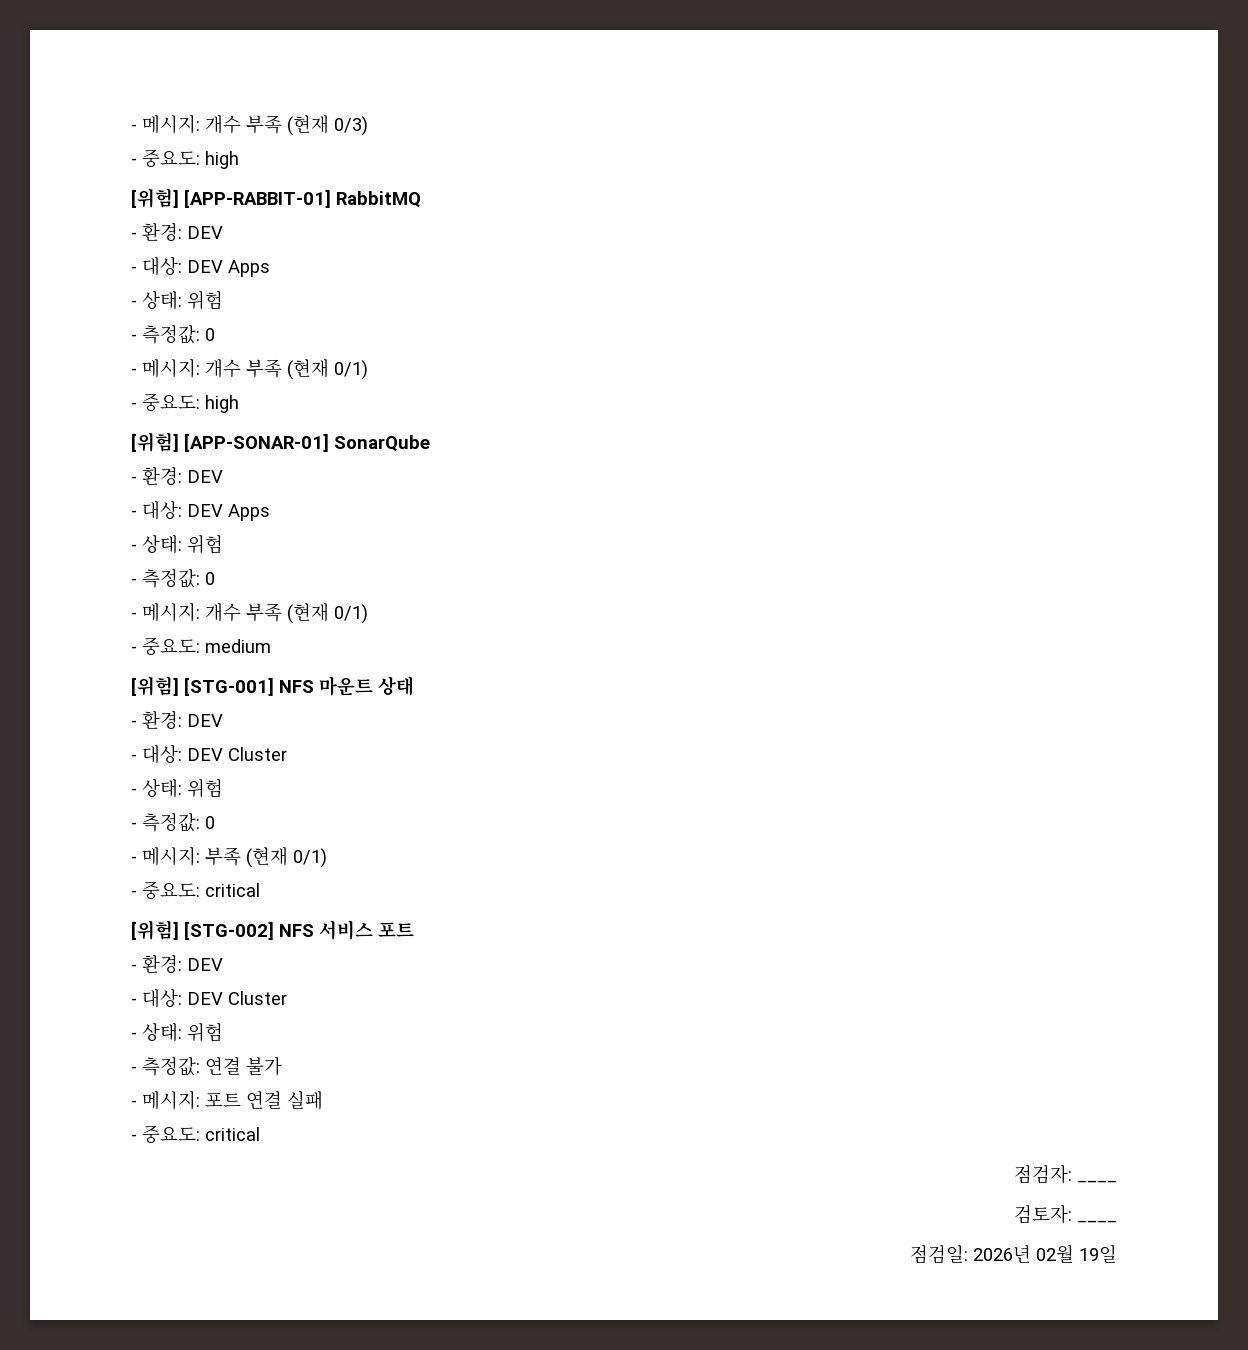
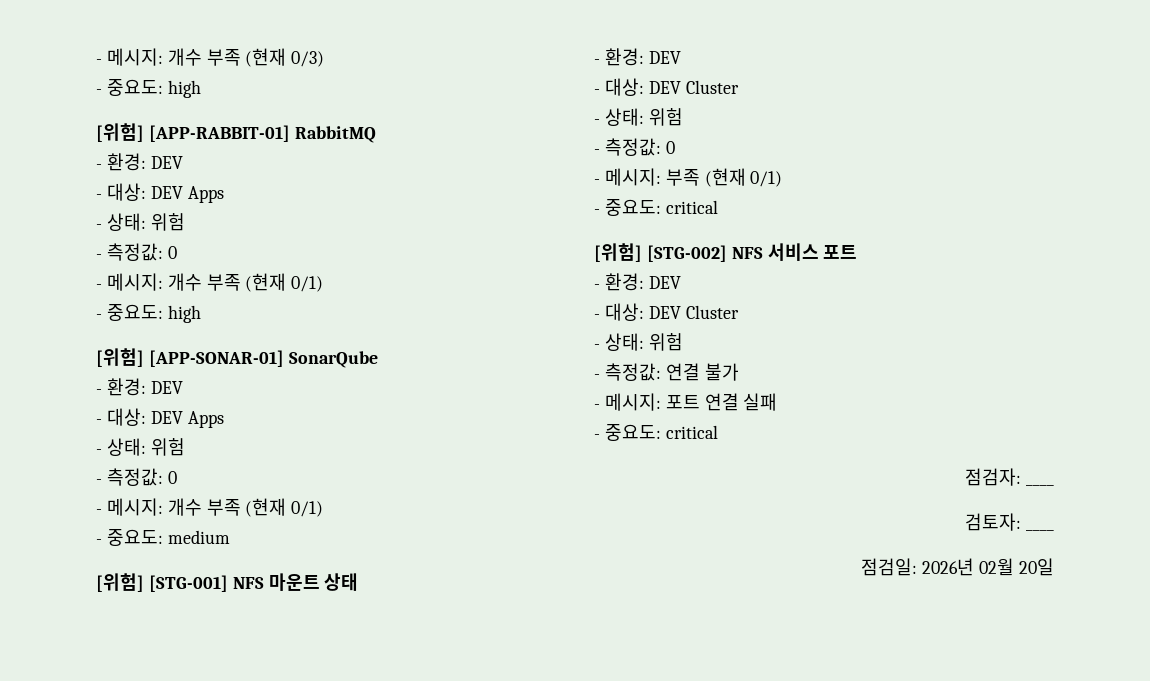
[1079,1245,1117,1263] 19일 -> [1019,558,1054,576] 20일

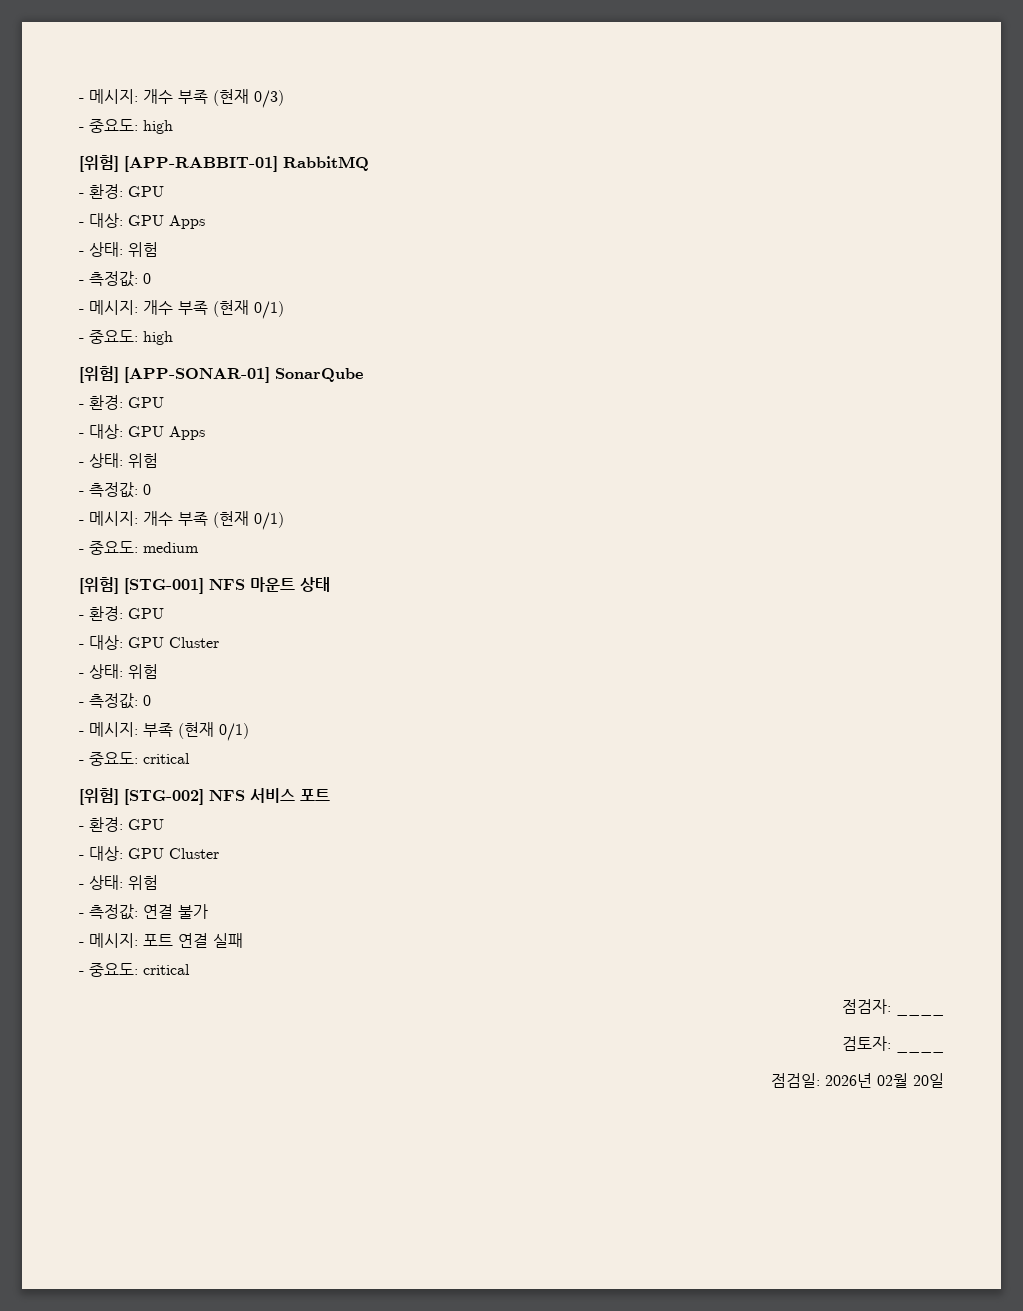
[150,156,183,169] [96,183,183,201] DEV // - 대상: DEV -> [128,186,164,197] [79,213,164,228] GPU // - 대상: GPU
[150,381,183,394] [96,408,183,426] DEV // - 대상: DEV -> [128,397,164,408] [79,424,164,439] GPU // - 대상: GPU
[648,51,681,64] [594,78,681,96] DEV // - 대상: DEV -> [128,608,164,619] [79,635,164,650] GPU // - 대상: GPU
[648,276,681,289] [594,303,681,321] DEV // - 대상: DEV -> [128,819,164,830] [79,846,164,861] GPU // - 대상: GPU

